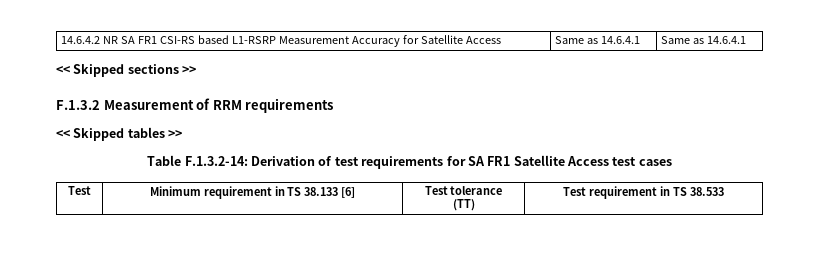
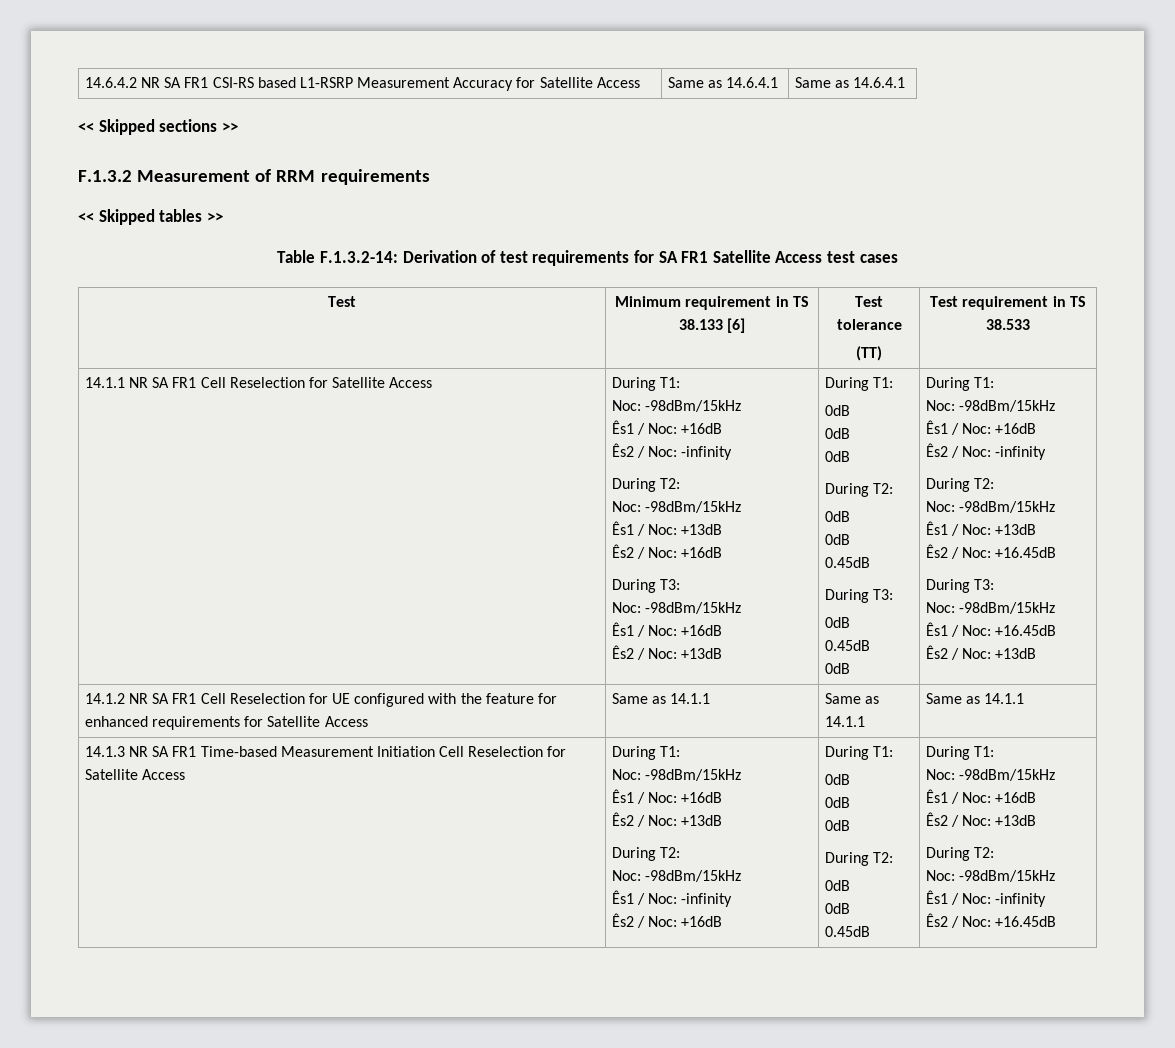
(724, 191) none -> [84,377,433,388] [611,377,680,391] [611,400,741,412] [611,420,723,435] [611,443,733,460] [611,478,680,492] [611,501,741,513] [611,521,723,536] [611,544,723,559] [611,579,680,593] [611,602,741,614] [611,622,723,637] [611,645,723,660] [824,377,893,391] [824,405,850,416] [824,428,850,439] [824,451,850,462] [824,483,893,497] [824,511,850,522] [824,534,850,545] [824,557,870,568] [824,589,893,603] [824,617,850,628] [824,640,870,651] [824,663,850,674] [925,377,994,391] [925,400,1055,412] [925,420,1037,435] [925,443,1047,460] [925,478,994,492] [925,501,1055,513] [925,521,1037,536] [925,544,1057,559] [925,579,994,593] [925,602,1055,614] [925,622,1057,637] [925,645,1037,660] [84,693,558,707] [84,716,368,730] [611,693,711,704] [824,693,879,704] [824,716,865,727] [925,693,1025,704] [84,746,567,757] [84,769,185,780] [611,746,680,760] [611,769,741,781] [611,789,723,804] [611,812,723,827] [611,847,680,861] [611,870,741,882] [611,890,733,907] [611,913,723,928] [824,746,893,760] [824,774,850,785] [824,797,850,808] [824,820,850,831] [824,852,893,866] [824,880,850,891] [824,903,850,914] [824,926,870,937] [925,746,994,760] [925,769,1055,781] [925,789,1037,804] [925,812,1037,827] [925,847,994,861] [925,870,1055,882] [925,890,1047,907] [925,913,1057,928] // 14.1.1 NR SA FR1 Cell Reselection for Satellite Access | During T1: // Noc: -98dBm/15kHz // Ês1 / Noc: +16dB // Ês2 / Noc: -infinity // During T2: // Noc: -98dBm/15kHz // Ês1 / Noc: +13dB // Ês2 / Noc: +16dB // During T3: // Noc: -98dBm/15kHz // Ês1 / Noc: +16dB // Ês2 / Noc: +13dB | During T1: // 0dB // 0dB // 0dB // During T2: // 0dB // 0dB // 0.45dB // During T3: // 0dB // 0.45dB // 0dB | During T1: // Noc: -98dBm/15kHz // Ês1 / Noc: +16dB // Ês2 / Noc: -infinity // During T2: // Noc: -98dBm/15kHz // Ês1 / Noc: +13dB // Ês2 / Noc: +16.45dB // During T3: // Noc: -98dBm/15kHz // Ês1 / Noc: +16.45dB // Ês2 / Noc: +13dB // 14.1.2 NR SA FR1 Cell Reselection for UE configured with the feature for enhanced requirements for Satellite Access | Same as 14.1.1 | Same as 14.1.1 | Same as 14.1.1 // 14.1.3 NR SA FR1 Time-based Measurement Initiation Cell Reselection for Satellite Access | During T1: // Noc: -98dBm/15kHz // Ês1 / Noc: +16dB // Ês2 / Noc: +13dB // During T2: // Noc: -98dBm/15kHz // Ês1 / Noc: -infinity // Ês2 / Noc: +16dB | During T1: // 0dB // 0dB // 0dB // During T2: // 0dB // 0dB // 0.45dB | During T1: // Noc: -98dBm/15kHz // Ês1 / Noc: +16dB // Ês2 / Noc: +13dB // During T2: // Noc: -98dBm/15kHz // Ês1 / Noc: -infinity // Ês2 / Noc: +16.45dB

